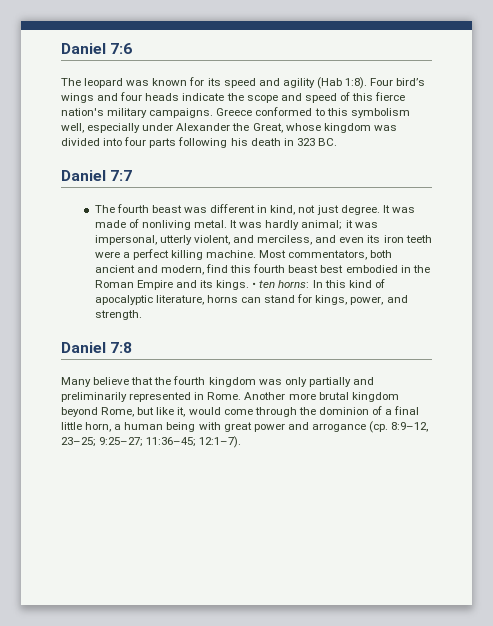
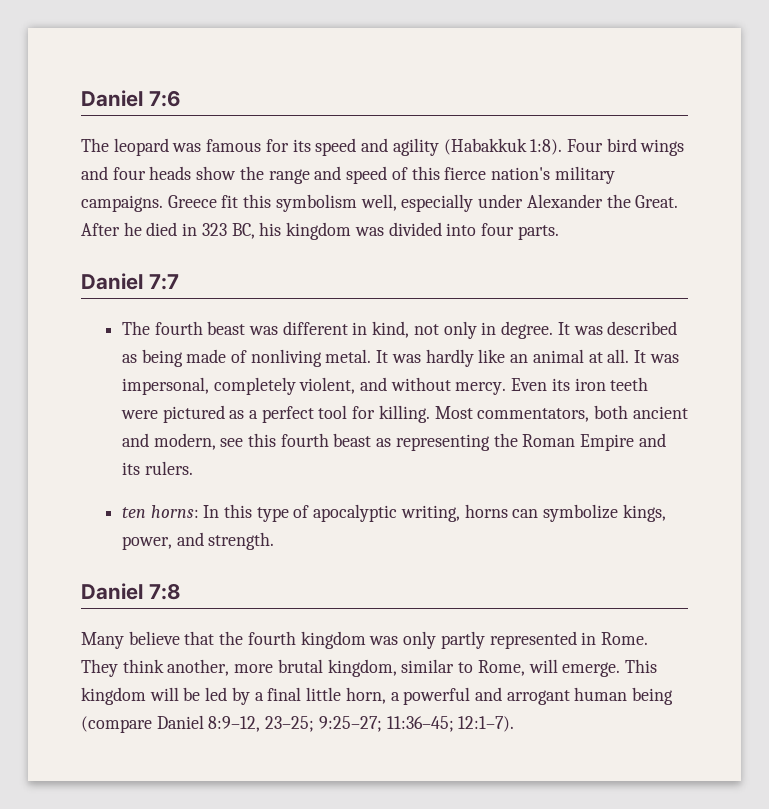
[152,78,188,86] known -> [206,139,262,152] famous
[316,77,342,89] (Hab -> [443,138,527,155] (Habakkuk
[396,78,426,86] bird’s -> [606,138,637,152] bird
[182,93,278,103] indicate the scope -> [196,166,310,184] show the range
[255,107,325,116] conformed to -> [221,195,239,208] fit
[252,123,321,133] Great, whose -> [635,195,679,208] [81,222,282,239] Great. After he died in 323 BC, his
[149,137,337,148] parts following his death in 323 BC. -> [517,225,559,240] parts.
[316,205,339,215] just -> [443,321,497,339] only in
(415, 210) none -> [607,321,678,335] [121,349,183,367] described as being
[301,220,353,230] animal; it -> [478,349,646,363] like an animal at all. It
[159,235,192,245] utterly -> [213,377,296,395] completely
[257,235,365,245] merciless, and even -> [390,377,548,395] without mercy. Even
[122,249,257,260] a perfect killing machine. -> [162,405,430,423] pictured as a perfect tool for killing.
[206,264,229,273] find -> [220,438,244,447] see
[320,265,411,273] best embodied in -> [376,434,490,451] as representing
[216,280,257,290] kings. • -> [144,461,193,475] rulers. //
[348,280,372,288] kind -> [256,507,289,522] type
[155,295,204,305] literature, -> [400,505,460,522] writing,
[264,294,313,303] stand for -> [543,504,619,522] symbolize
[308,377,374,387] [61,392,399,402] [61,406,383,417] partially and preliminarily represented in Rome. Another more brutal kingdom beyond Rome, but like it, would come through the dominion of -> [440,631,648,649] [81,659,657,677] [81,687,250,705] partly represented in Rome. They think another, more brutal kingdom, similar to Rome, will emerge. This kingdom will be led by
[124,421,389,433] human being with great power and arrogance (cp. -> [403,687,674,705] [81,715,204,733] powerful and arrogant human being (compare Daniel

